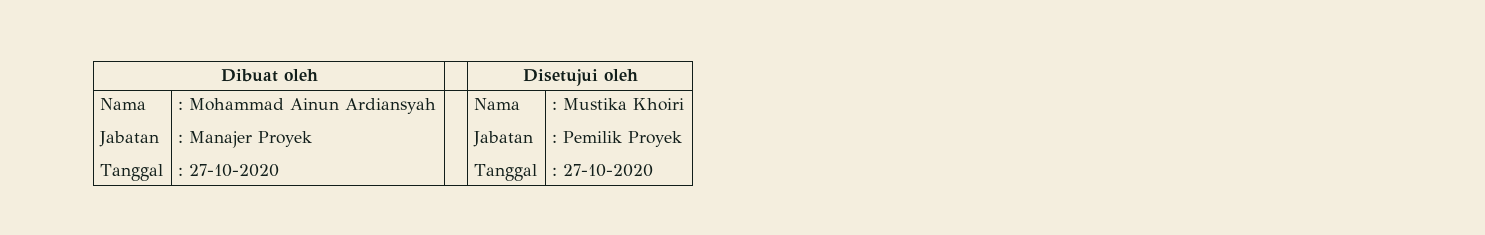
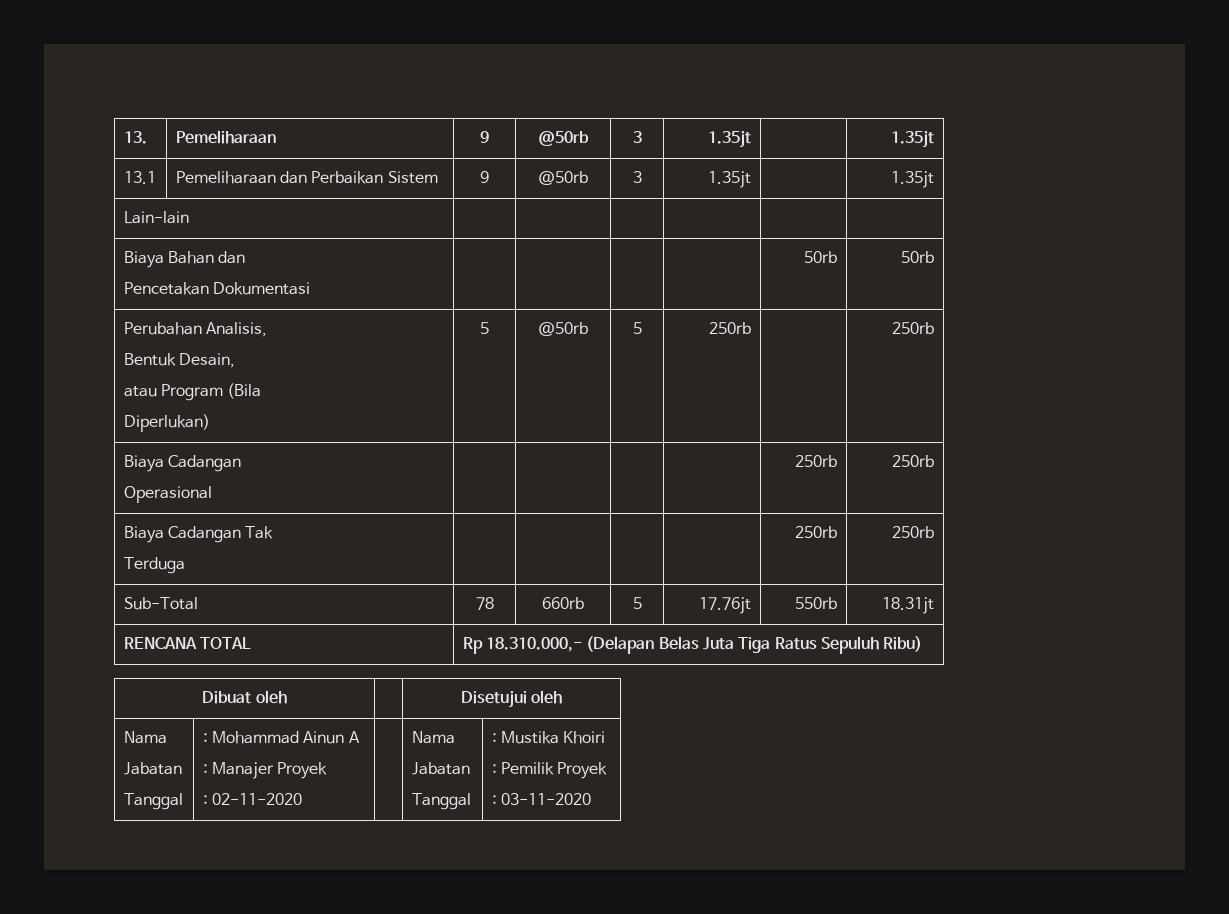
(220, 75) none -> [123,131,147,144] [175,130,276,144] [480,131,489,143] [538,131,589,146] [632,131,642,143] [708,130,752,148] [891,130,935,148] [123,171,156,184] [175,171,438,184] [480,171,489,183] [538,171,588,185] [632,171,642,183] [708,171,752,188] [891,171,935,188] [123,211,189,224] [123,251,246,268] [123,282,311,295] [804,251,838,263] [901,251,935,263] [123,322,268,337] [123,353,236,368] [123,383,262,401] [123,414,210,432] [480,322,489,334] [538,322,588,336] [632,322,642,334] [709,322,752,334] [892,322,935,334] [123,455,242,472] [123,486,212,503] [795,455,838,467] [892,455,935,467] [123,526,274,543] [123,557,185,574] [795,526,838,538] [892,526,935,538] [123,597,198,610] [475,597,494,610] [542,597,584,609] [632,597,642,609] [699,597,752,614] [795,597,838,609] [882,597,935,614] [123,637,252,649] [462,636,923,654] 13. | Pemeliharaan | 9 | @50rb | 3 | 1.35jt | | 1.35jt // 13.1 | Pemeliharaan dan Perbaikan Sistem | 9 | @50rb | 3 | 1.35jt | | 1.35jt // Lain-lain | | | | | | // Biaya Bahan dan // Pencetakan Dokumentasi | | | | | 50rb | 50rb // Perubahan Analisis, // Bentuk Desain, // atau Program (Bila // Diperlukan) | 5 | @50rb | 5 | 250rb | | 250rb // Biaya Cadangan // Operasional | | | | | 250rb | 250rb // Biaya Cadangan Tak // Terduga | | | | | 250rb | 250rb // Sub-Total | 78 | 660rb | 5 | 17.76jt | 550rb | 18.31jt // RENCANA TOTAL | Rp 18.310.000,- (Delapan Belas Juta Tiga Ratus Sepuluh Ribu) //
[345,98,437,114] Ardiansyah -> [348,731,360,743] A
[189,164,280,177] 27-10-2020 -> [212,793,303,805] 02-11-2020
[563,164,654,177] 27-10-2020 -> [501,793,592,805] 03-11-2020

